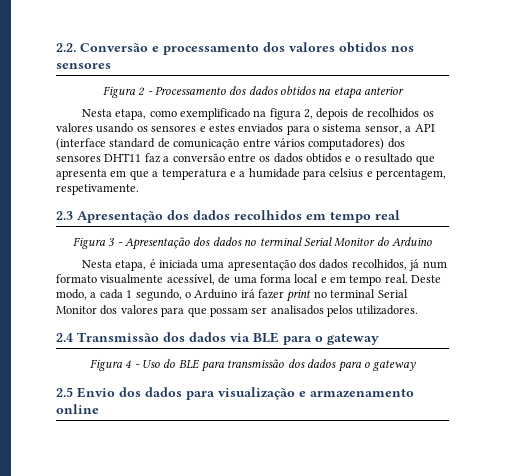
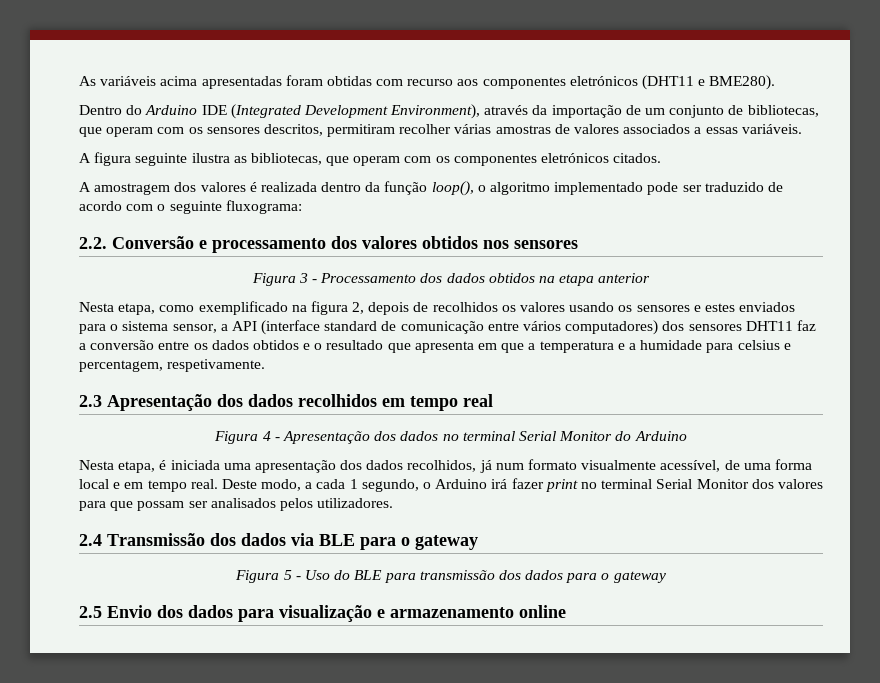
(56, 47) none -> [79,75,776,90] [79,104,819,119] [79,124,802,137] [79,152,662,166] [79,181,783,196] [79,200,302,214] As variáveis acima apresentadas foram obtidas com recurso aos componentes eletrónicos (DHT11 e BME280). // Dentro do Arduino IDE (Integrated Development Environment), através da importação de um conjunto de bibliotecas, que operam com os sensores descritos, permitiram recolher várias amostras de valores associados a essas variáveis. // A figura seguinte ilustra as bibliotecas, que operam com os componentes eletrónicos citados. // A amostragem dos valores é realizada dentro da função loop(), o algoritmo implementado pode ser traduzido de acordo com o seguinte fluxograma: //
[138,87,146,96] 2 -> [298,273,308,283] 3
[108,238,115,246] 3 -> [262,431,271,441] 4
[125,360,132,368] 4 -> [283,570,292,580] 5

